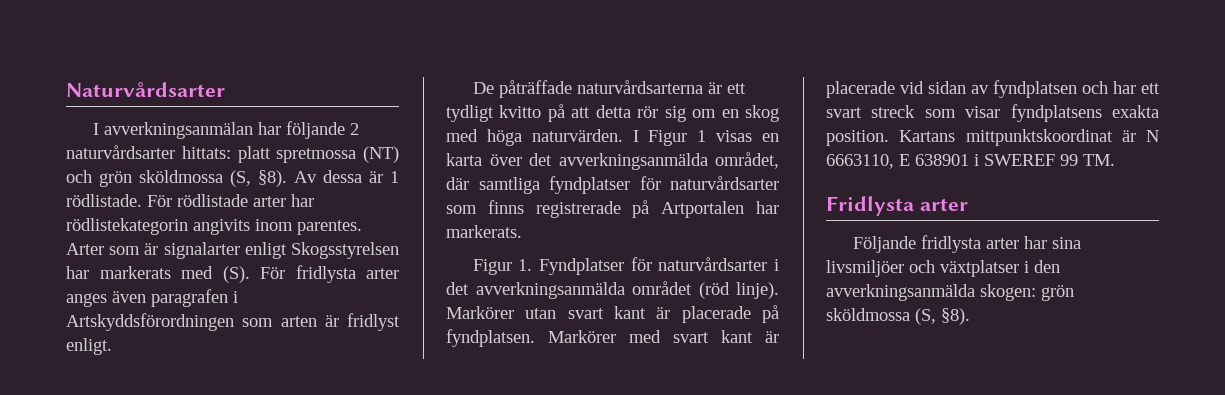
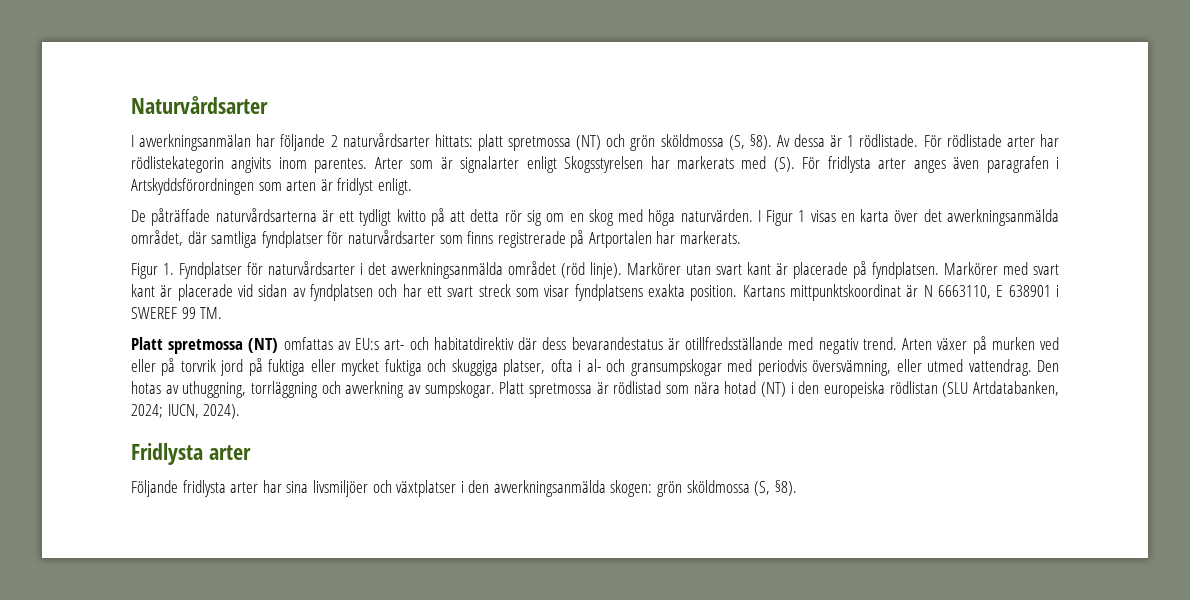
(1115, 160) none -> [131,336,1059,354] [131,358,1059,376] [131,381,1059,398] [131,404,241,419] // Platt spretmossa (NT) omfattas av EU:s art- och habitatdirektiv där dess bevarandestatus är otillfredsställande med negativ trend. Arten växer på murken ved eller på torvrik jord på fuktiga eller mycket fuktiga och skuggiga platser, ofta i al- och gransumpskogar med periodvis översvämning, eller utmed vattendrag. Den hotas av uthuggning, torrläggning och avverkning av sumpskogar. Platt spretmossa är rödlistad som nära hotad (NT) i den europeiska rödlistan (SLU Artdatabanken, 2024; IUCN, 2024).

